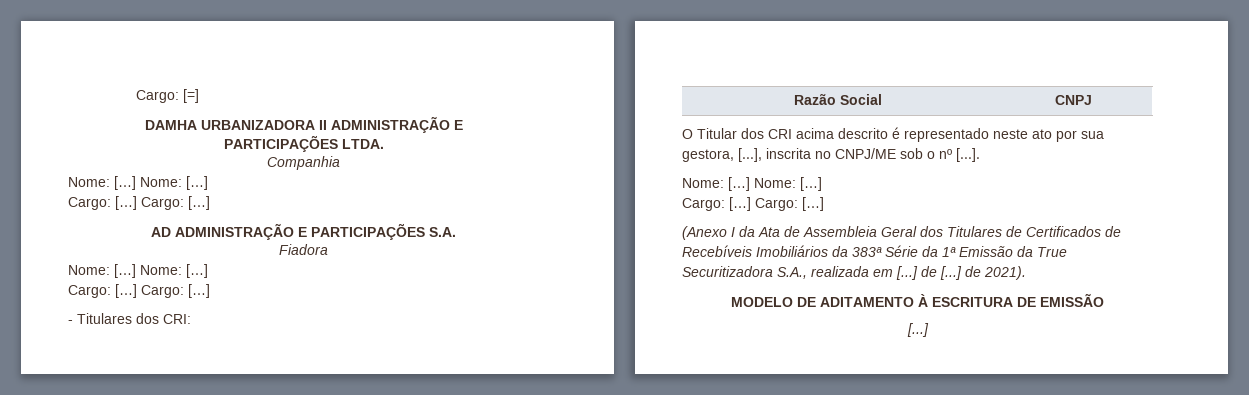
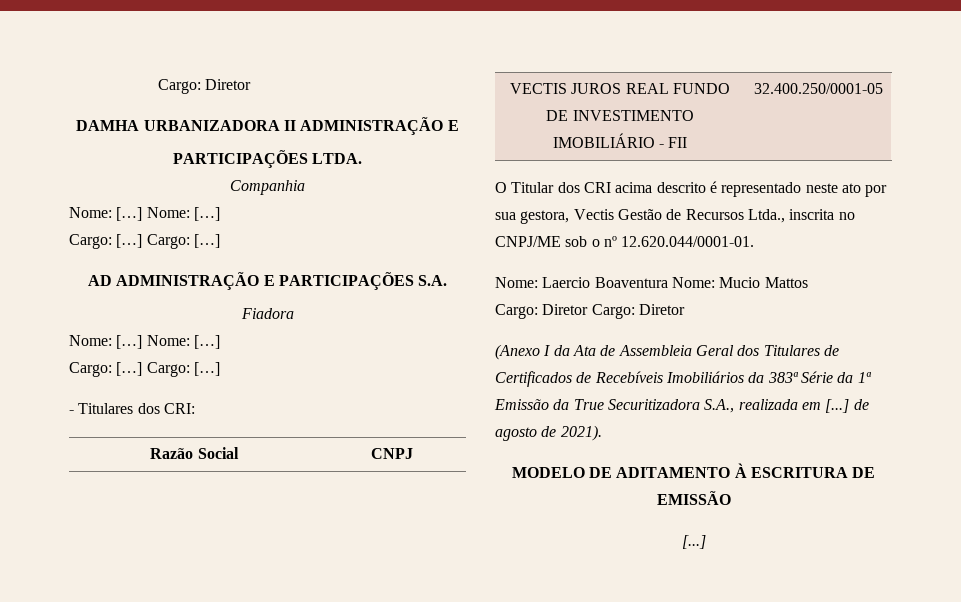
[136,89,200,103] Cargo: [=] -> [157,79,252,94] Cargo: Diretor
(1092, 100) none -> [510,83,730,94] [546,110,694,121] [552,133,688,148] [753,83,883,94] // VECTIS JUROS REAL FUNDO DE INVESTIMENTO IMOBILIÁRIO - FII | 32.400.250/0001-05
[738,148,762,162] [...], -> [573,209,785,223] Vectis Gestão de Recursos Ltda.,
[956,148,980,162] [682,177,822,191] [682,197,824,211] [...]. // Nome: […] Nome: […] // Cargo: […] Cargo: […] -> [621,236,755,247] [495,277,808,288] [495,304,685,319] 12.620.044/0001-01. // Nome: Laercio Boaventura Nome: Mucio Mattos // Cargo: Diretor Cargo: Diretor
[940,266,962,280] [...] -> [495,427,537,441] agosto

